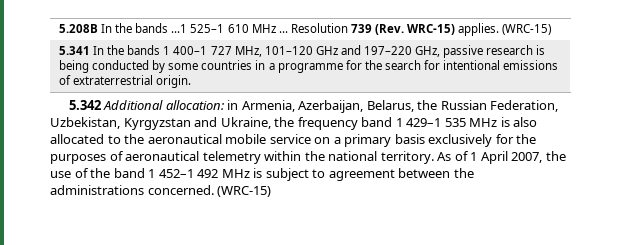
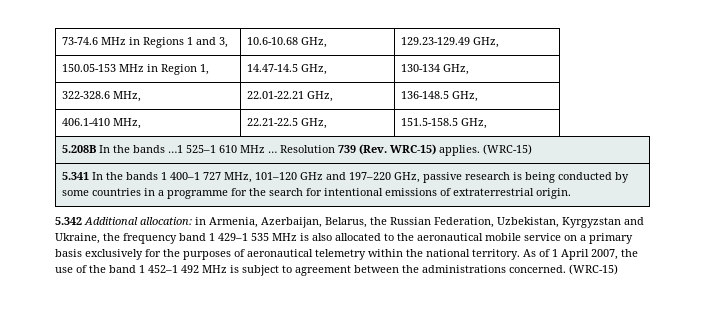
(58, 28) none -> [61,37,228,48] [246,37,327,48] [400,37,499,48] [61,64,209,75] [246,64,327,75] [400,64,469,75] [61,91,141,102] [246,91,333,102] [400,91,478,102] [61,118,141,129] [246,118,327,129] [400,118,487,129] 73-74.6 MHz in Regions 1 and 3, | 10.6-10.68 GHz, | 129.23-129.49 GHz, // 150.05-153 MHz in Region 1, | 14.47-14.5 GHz, | 130-134 GHz, // 322-328.6 MHz, | 22.01-22.21 GHz, | 136-148.5 GHz, // 406.1-410 MHz, | 22.21-22.5 GHz, | 151.5-158.5 GHz, //

